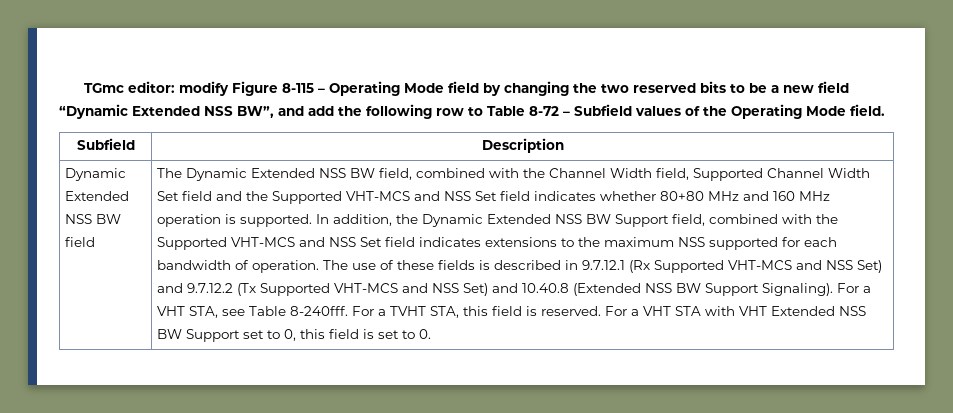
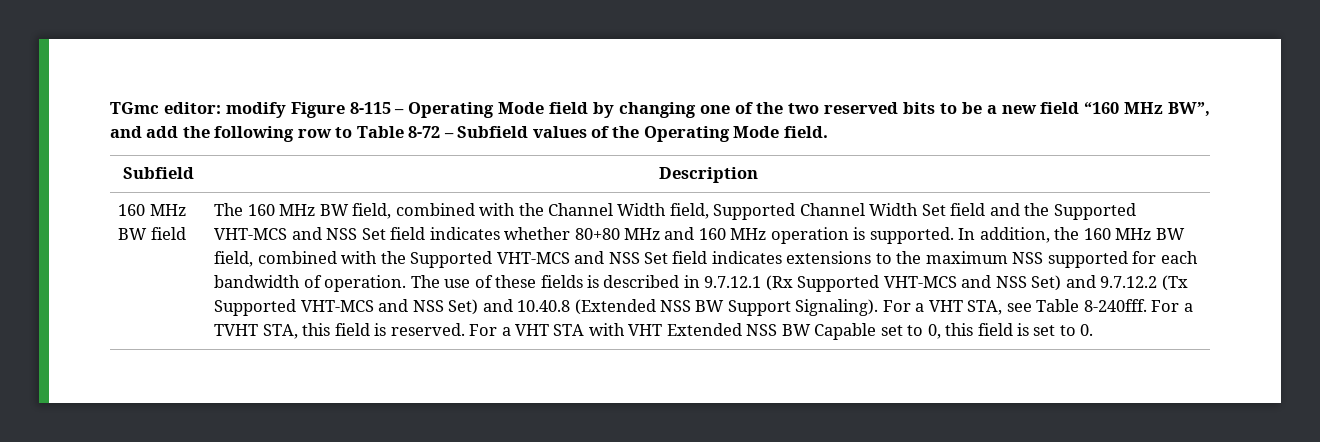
(569, 88) none -> [699,102,753,114] one of
[59,104,233,119] “Dynamic Extended NSS -> [1084,102,1164,114] “160 MHz
[64,168,126,181] [64,191,129,201] [64,214,92,224] Dynamic Extended NSS -> [118,204,186,216] 160 MHz
[185,168,346,181] Dynamic Extended NSS -> [247,204,316,216] 160 MHz
[421,214,669,227] Dynamic Extended NSS BW Support -> [1083,228,1185,240] 160 MHz BW
[185,329,240,342] Support -> [814,323,877,340] Capable

